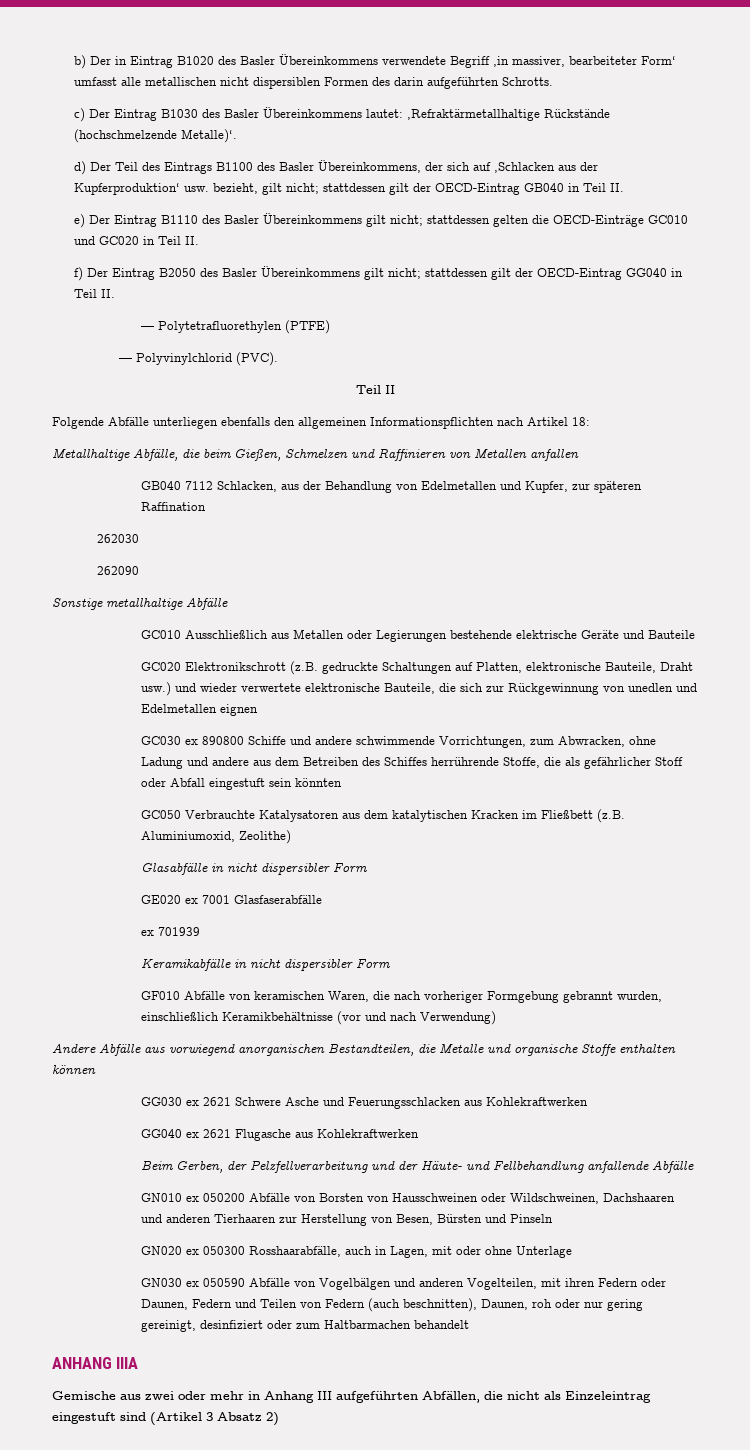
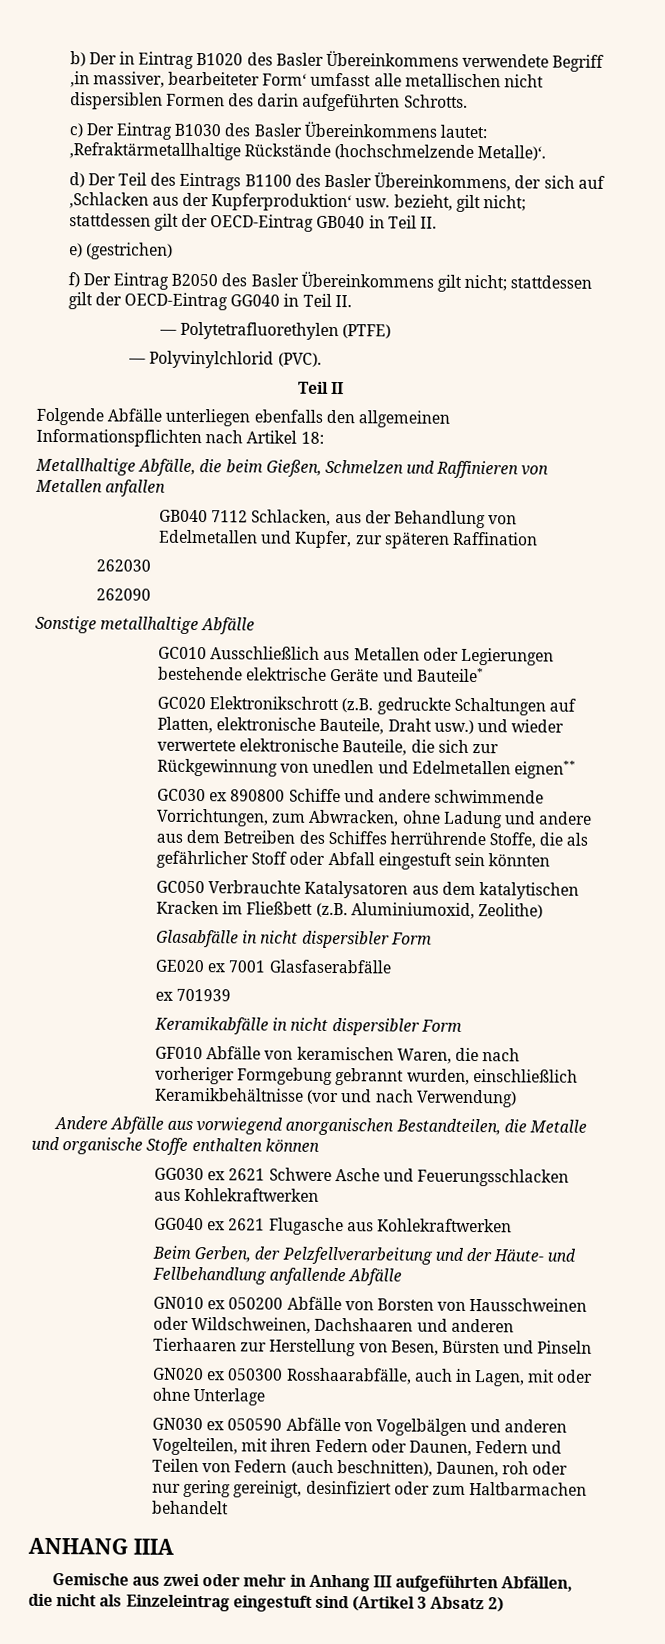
[89,213,689,227] [74,236,200,245] Der Eintrag B1110 des Basler Übereinkommens gilt nicht; stattdessen gelten die OECD-Einträge GC010 und GC020 in Teil II. -> [85,242,173,260] (gestrichen)
[648,630,696,639] Bauteile -> [416,667,484,683] Bauteile*
[220,704,259,716] eignen -> [513,760,576,779] eignen**

